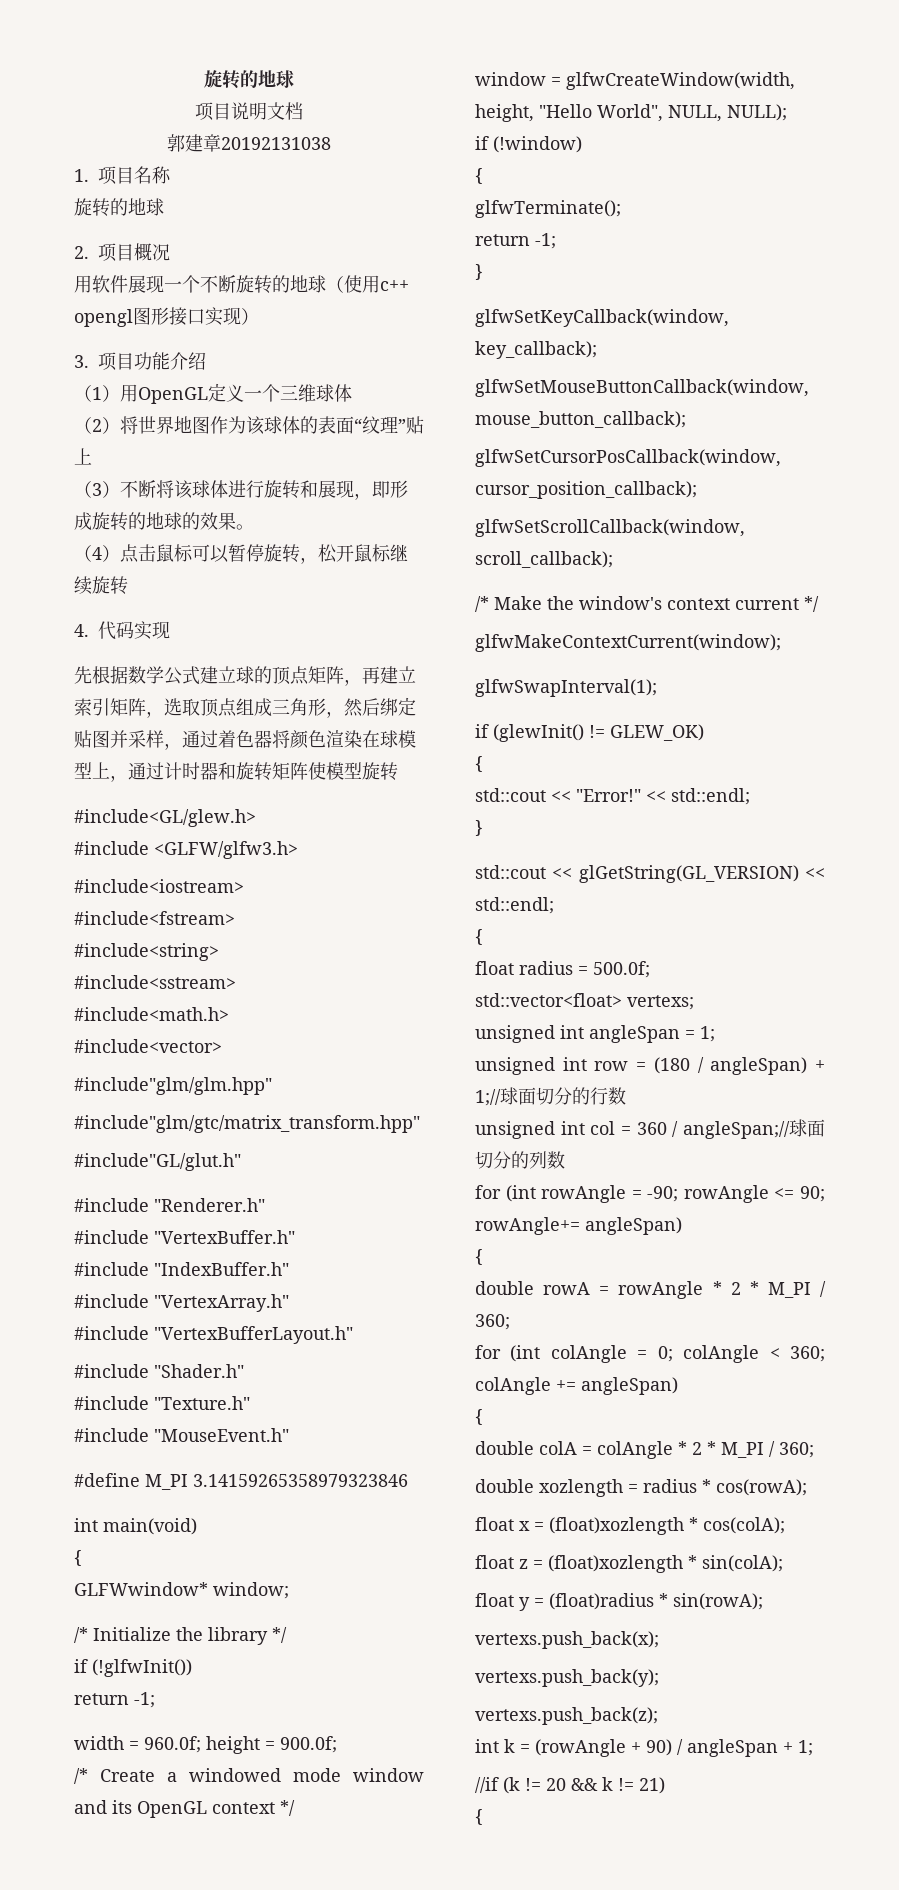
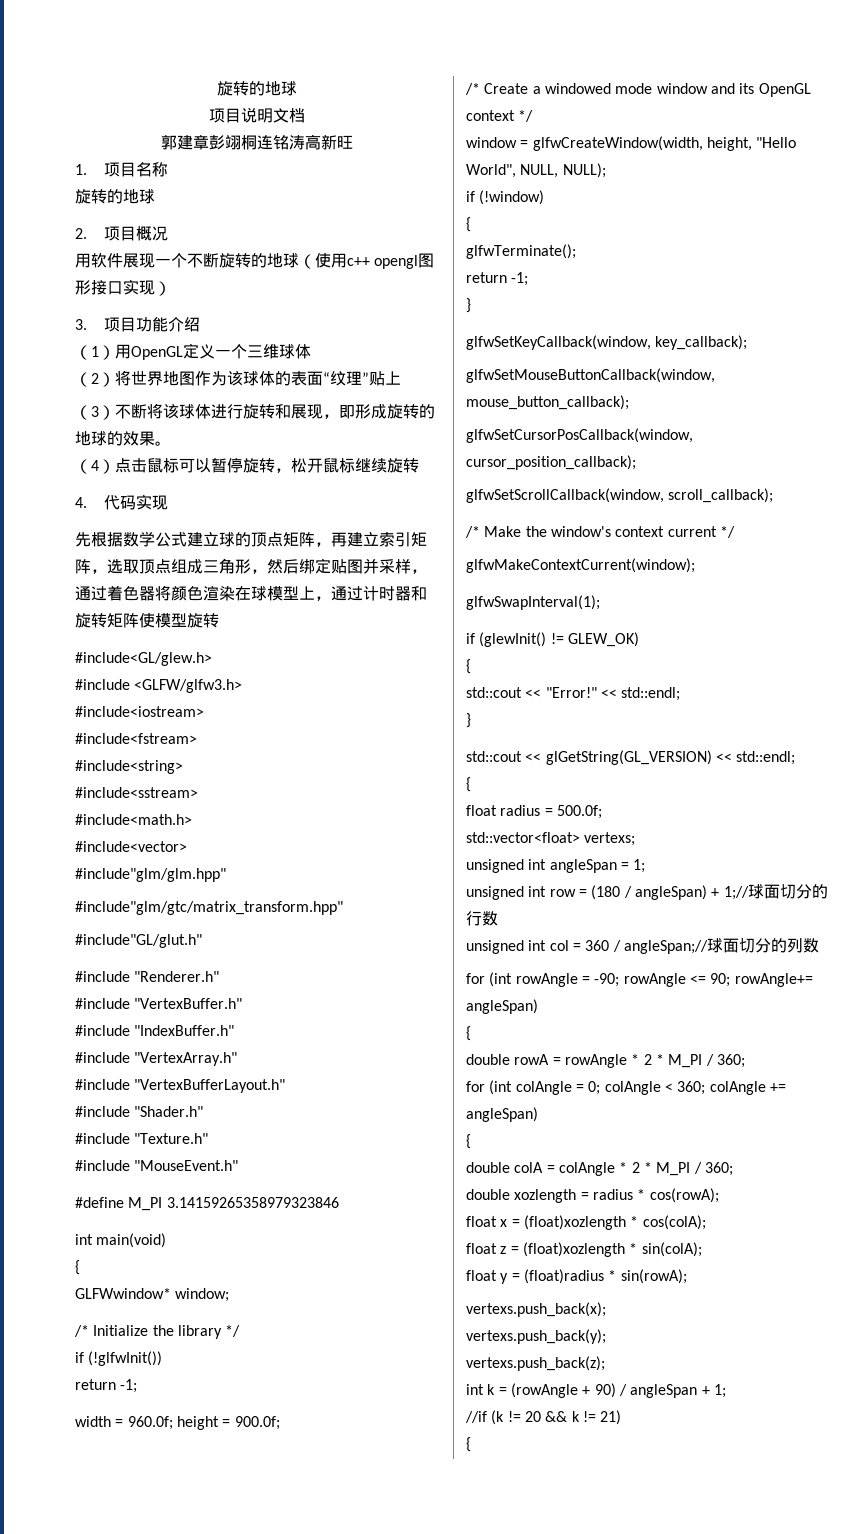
[221,137,331,150] 20192131038 -> [209,134,353,150] 彭翊桐连铭涛高新旺

